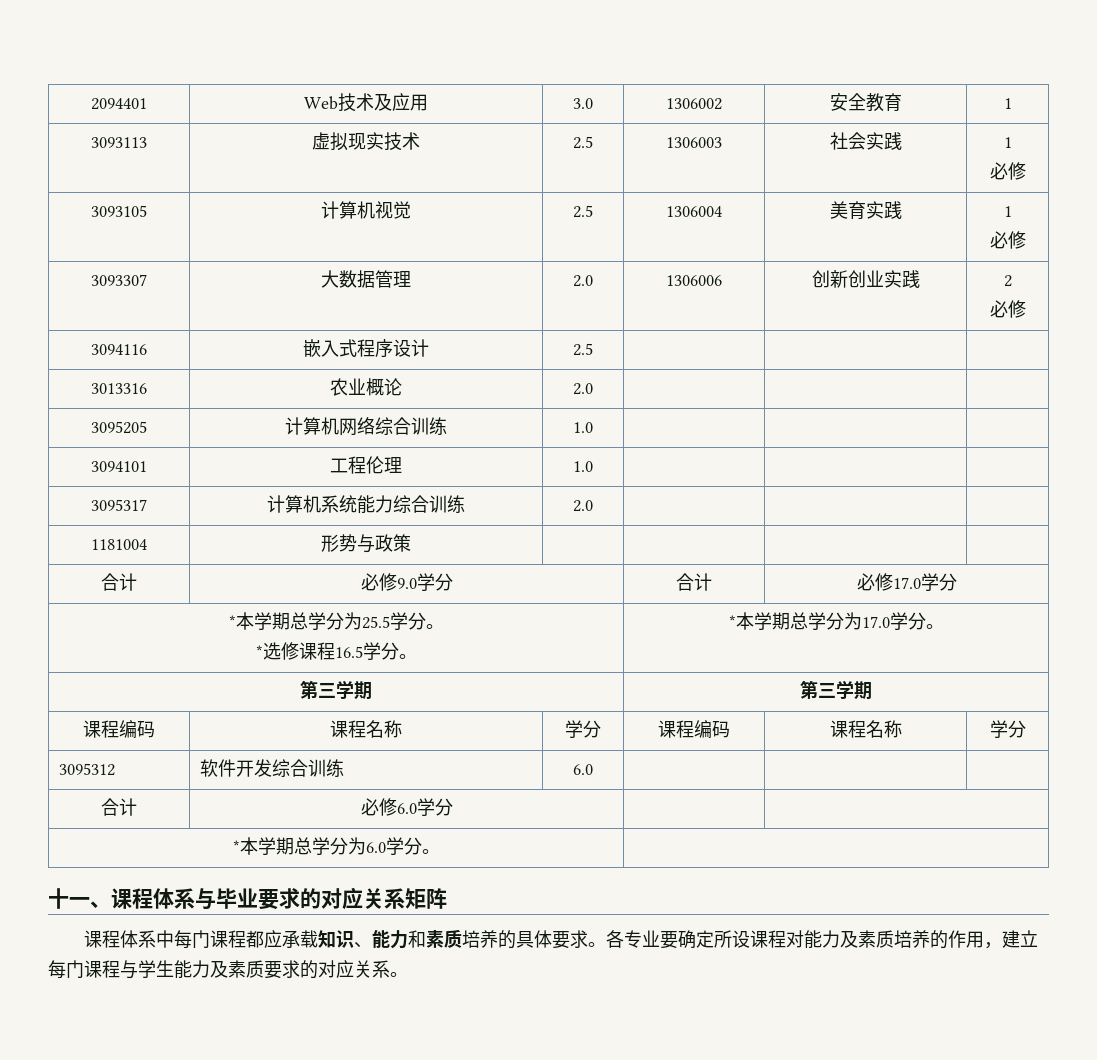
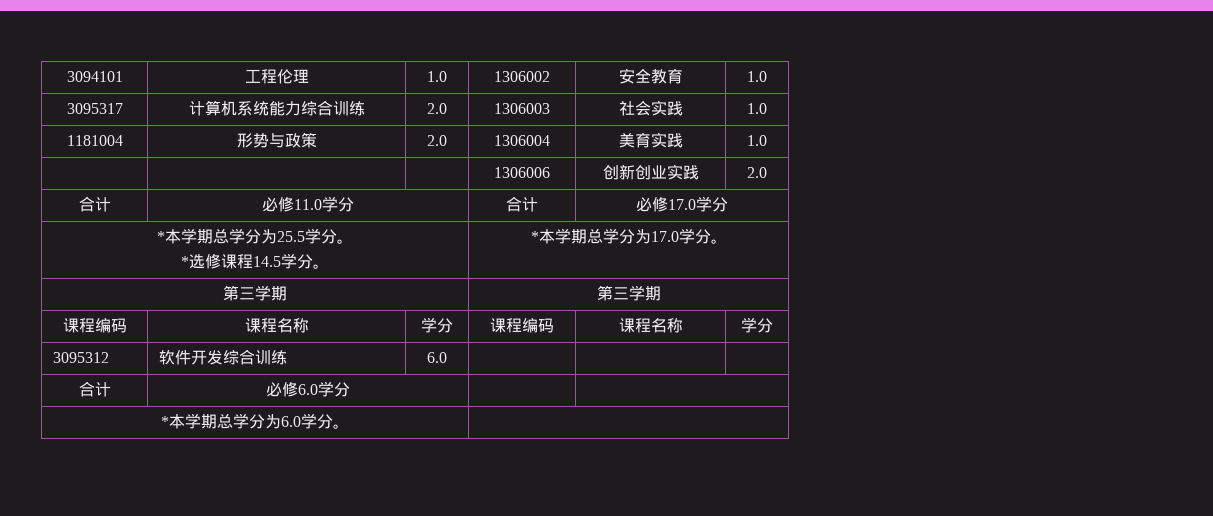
[91,98,147,110] [304,93,428,112] [573,98,593,109] [666,98,722,110] [829,93,902,112] [1003,98,1012,109] [91,137,147,148] [312,132,420,151] [573,136,593,149] [666,137,722,148] [829,132,902,150] [1003,137,1012,148] [989,162,1026,180] [91,205,147,217] [321,201,411,219] [573,205,593,218] [666,206,722,217] [829,201,902,219] [1003,206,1012,217] [989,231,1026,249] [91,274,147,286] [321,270,411,288] [573,275,593,287] [666,275,722,286] [811,270,920,288] [1003,275,1012,287] [989,300,1026,318] [91,344,147,355] [303,339,429,358] [573,343,593,356] [91,383,147,394] [330,378,402,396] [573,383,593,395] [91,421,147,434] [285,417,447,436] [573,422,593,433] 2094401 | Web技术及应用 | 3.0 | 1306002 | 安全教育 | 1 // 3093113 | 虚拟现实技术 | 2.5 | 1306003 | 社会实践 | 1 // 必修 // 3093105 | 计算机视觉 | 2.5 | 1306004 | 美育实践 | 1 // 必修 // 3093307 | 大数据管理 | 2.0 | 1306006 | 创新创业实践 | 2 // 必修 // 3094116 | 嵌入式程序设计 | 2.5 | | | // 3013316 | 农业概论 | 2.0 | | | // 3095205 | 计算机网络综合训练 | 1.0 | | | // -> (66, 76) none
(593, 466) | | -> [494,71,550,82] [618,68,683,84] [747,71,767,82] 1306002 | 安全教育 | 1.0
(593, 506) | | -> [494,103,550,114] [618,100,683,116] [747,103,767,114] 1306003 | 社会实践 | 1.0
[101,573,137,591] [360,573,417,591] | | | // 合计 | 必修9.0 -> [427,135,447,146] [494,135,550,146] [618,132,683,148] [747,135,767,146] [494,167,550,178] [602,164,699,180] [747,167,767,178] [78,196,111,212] [262,196,322,212] 2.0 | 1306004 | 美育实践 | 1.0 // | | | 1306006 | 创新创业实践 | 2.0 // 合计 | 必修11.0
[334,646,363,658] 16.5 -> [253,256,281,267] 14.5
[48,887,447,910] [83,929,1038,949] [48,960,408,979] // 十一、课程体系与毕业要求的对应关系矩阵 // 课程体系中每门课程都应承载知识、能力和素质培养的具体要求。各专业要确定所设课程对能力及素质培养的作用，建立每门课程与学生能力及素质要求的对应关系。 -> (349, 426) none

